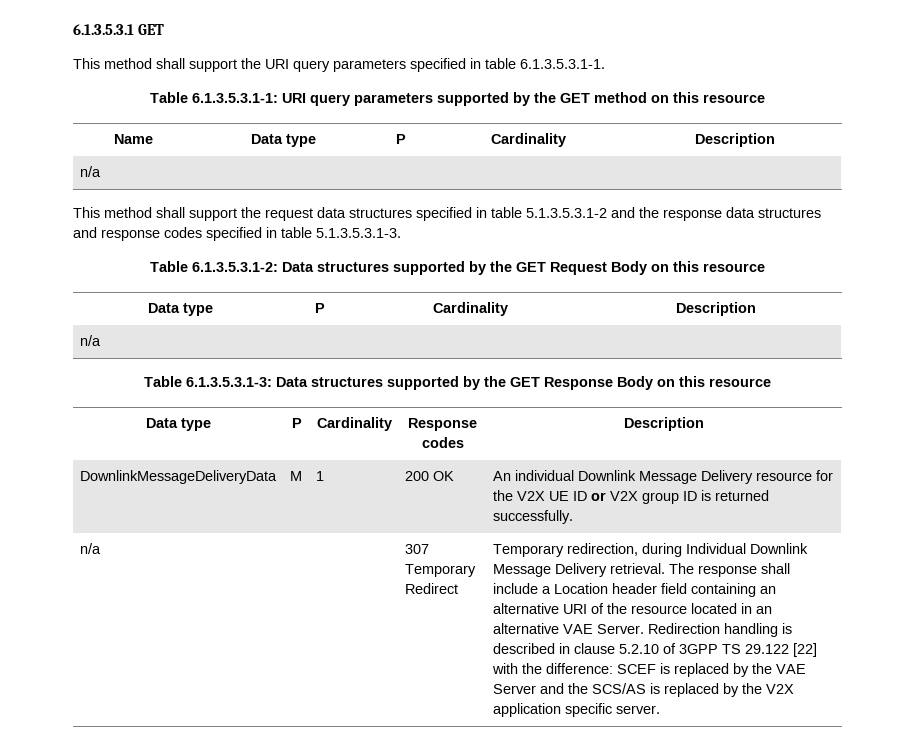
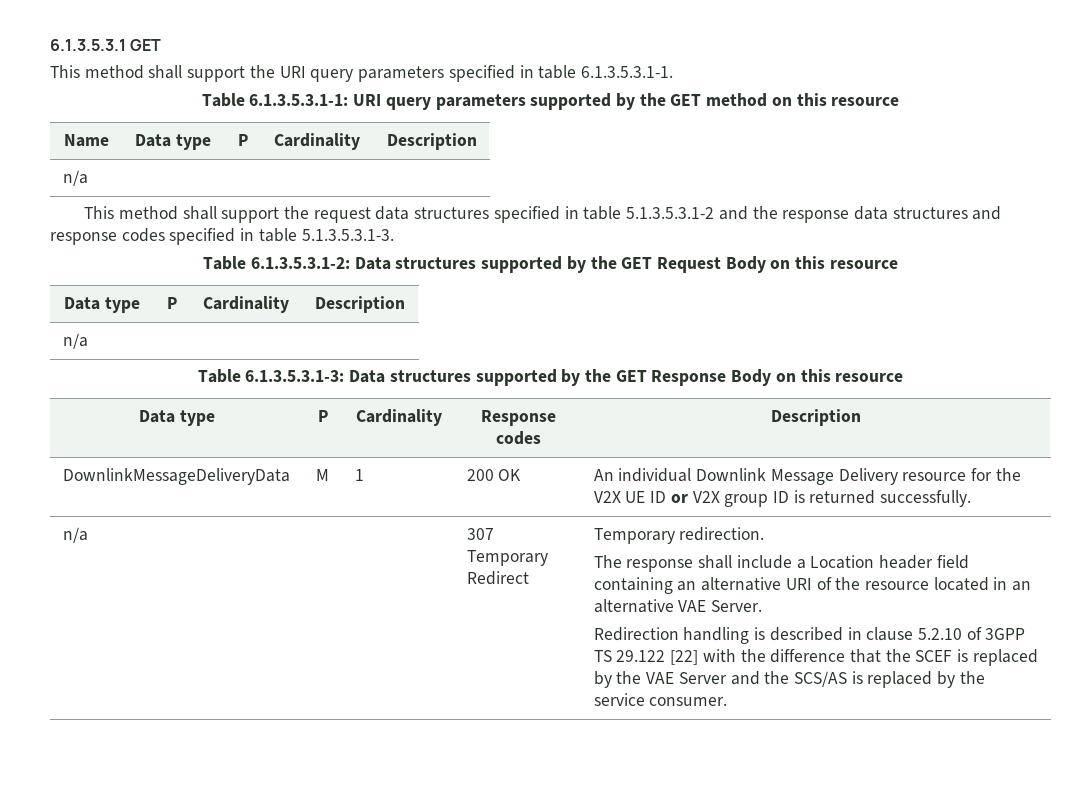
[566,543,808,557] [492,563,665,577] redirection, during Individual Downlink Message Delivery retrieval. -> [679,527,765,541] redirection. //
(644, 629) none -> (763, 606) //
[545,663,613,674] difference: -> [770,649,911,663] difference that the
[765,684,794,694] [492,703,660,717] V2X application specific server. -> [593,693,728,706] service consumer.

